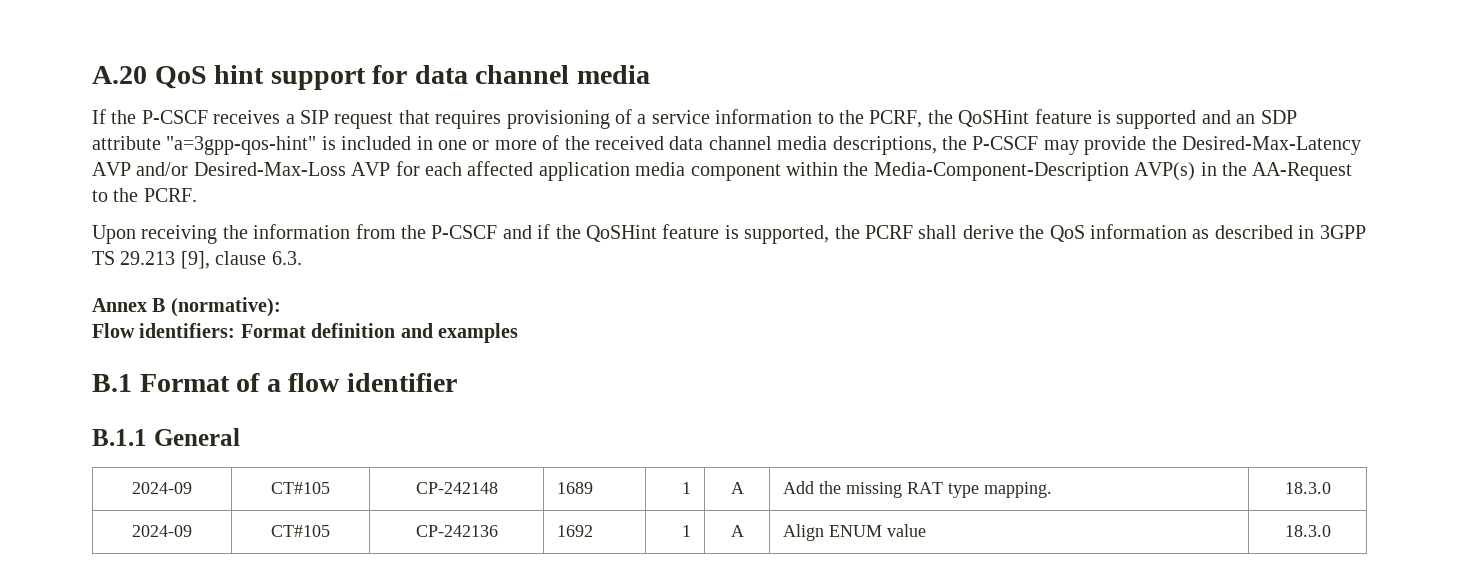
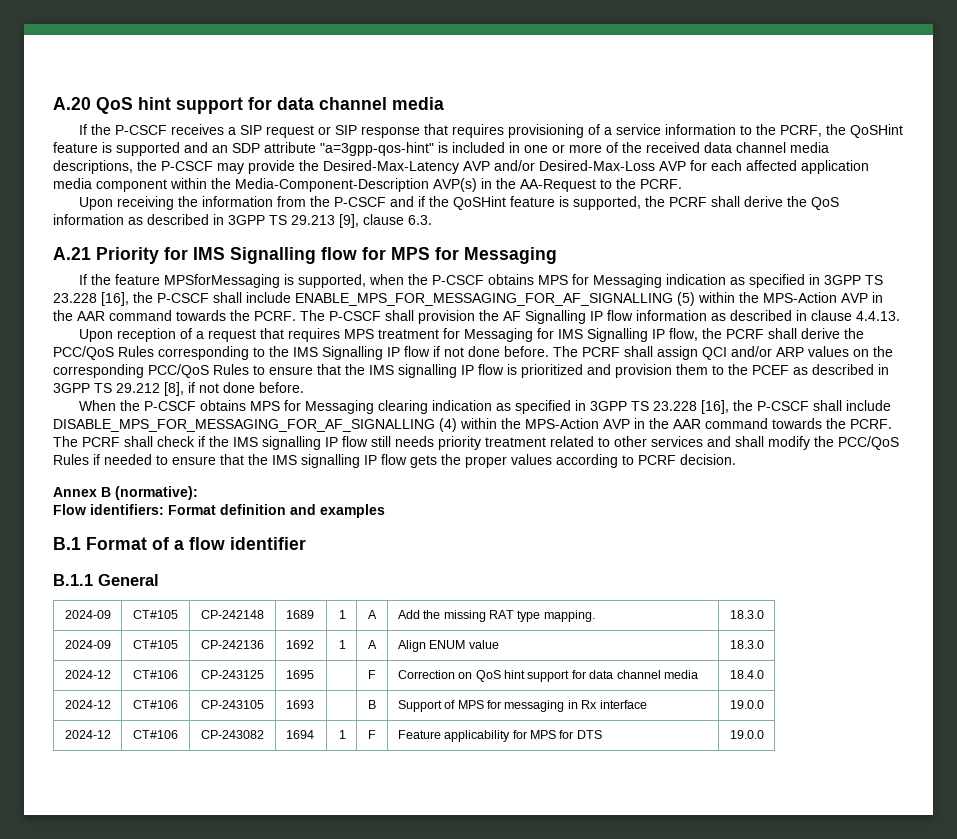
(394, 120) none -> [317,125,420,138] or SIP response
(302, 258) none -> [53,247,557,264] [78,274,883,288] [53,292,883,306] [53,310,900,324] [78,328,864,342] [53,346,893,360] [53,364,889,378] [53,382,304,396] [78,400,891,414] [53,418,892,432] [53,436,899,450] [53,454,736,468] // A.21 Priority for IMS Signalling flow for MPS for Messaging // If the feature MPSforMessaging is supported, when the P-CSCF obtains MPS for Messaging indication as specified in 3GPP TS 23.228 [16], the P-CSCF shall include ENABLE_MPS_FOR_MESSAGING_FOR_AF_SIGNALLING (5) within the MPS-Action AVP in the AAR command towards the PCRF. The P-CSCF shall provision the AF Signalling IP flow information as described in clause 4.4.13. // Upon reception of a request that requires MPS treatment for Messaging for IMS Signalling IP flow, the PCRF shall derive the PCC/QoS Rules corresponding to the IMS Signalling IP flow if not done before. The PCRF shall assign QCI and/or ARP values on the corresponding PCC/QoS Rules to ensure that the IMS signalling IP flow is prioritized and provision them to the PCEF as described in 3GPP TS 29.212 [8], if not done before. // When the P-CSCF obtains MPS for Messaging clearing indication as specified in 3GPP TS 23.228 [16], the P-CSCF shall include DISABLE_MPS_FOR_MESSAGING_FOR_AF_SIGNALLING (4) within the MPS-Action AVP in the AAR command towards the PCRF. The PCRF shall check if the IMS signalling IP flow still needs priority treatment related to other services and shall modify the PCC/QoS Rules if needed to ensure that the IMS signalling IP flow gets the proper values according to PCRF decision.
(1331, 531) none -> [64,670,111,679] [133,670,178,679] [201,670,264,679] [285,670,314,679] [368,670,376,679] [397,670,698,682] [729,670,764,679] [64,700,111,709] [133,700,178,709] [201,700,264,709] [285,700,314,709] [368,700,376,709] [397,700,647,712] [729,700,764,709] [64,730,111,739] [133,730,178,739] [201,730,264,739] [285,730,314,739] [339,730,347,739] [368,730,376,739] [397,730,602,742] [729,730,764,739] // 2024-12 | CT#106 | CP-243125 | 1695 | | F | Correction on QoS hint support for data channel media | 18.4.0 // 2024-12 | CT#106 | CP-243105 | 1693 | | B | Support of MPS for messaging in Rx interface | 19.0.0 // 2024-12 | CT#106 | CP-243082 | 1694 | 1 | F | Feature applicability for MPS for DTS | 19.0.0

